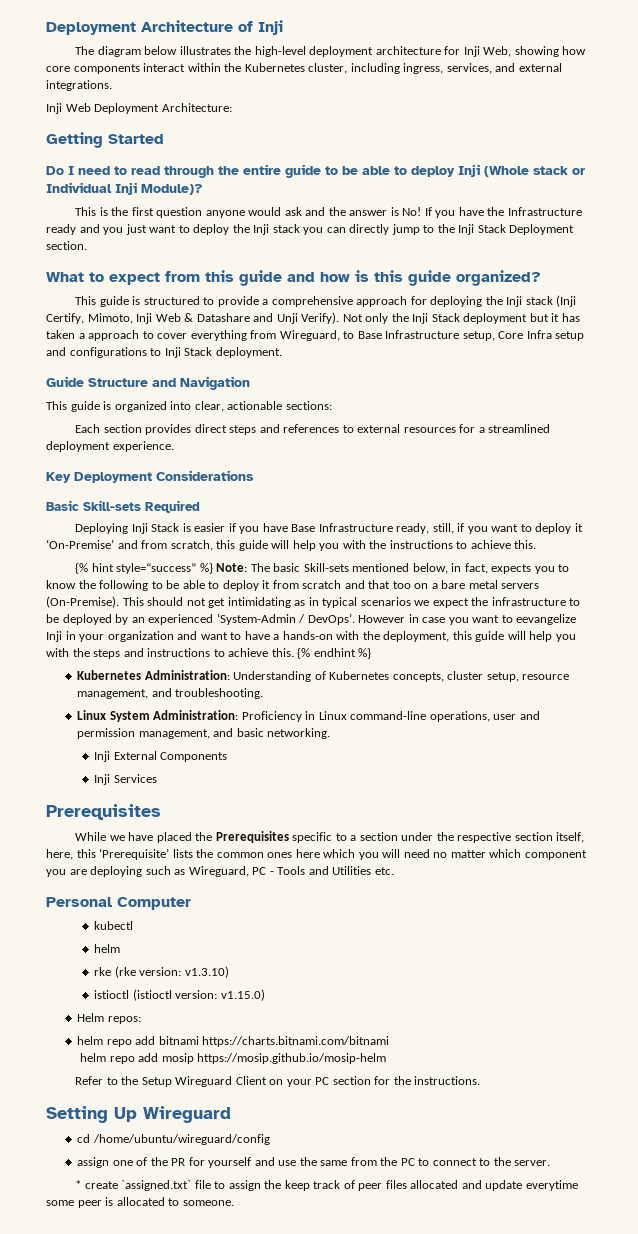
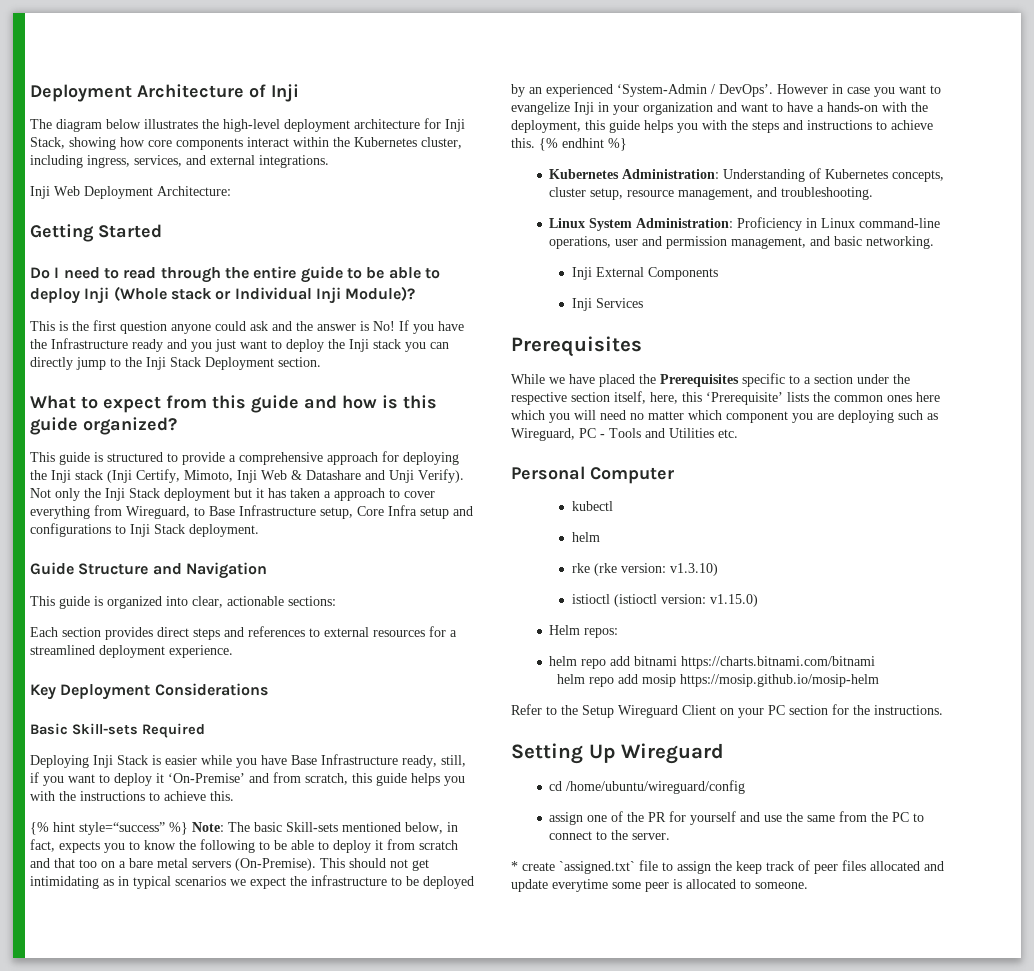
[483,46,512,57] Web, -> [30,137,65,149] Stack,
[248,207,282,216] would -> [215,321,246,331] could
[228,523,236,532] if -> [201,755,232,765] while
[271,540,316,551] will help -> [411,773,440,786] helps
[516,614,577,625] eevangelize -> [511,102,570,115] evangelize
[507,631,553,642] will help -> [644,120,673,133] helps

